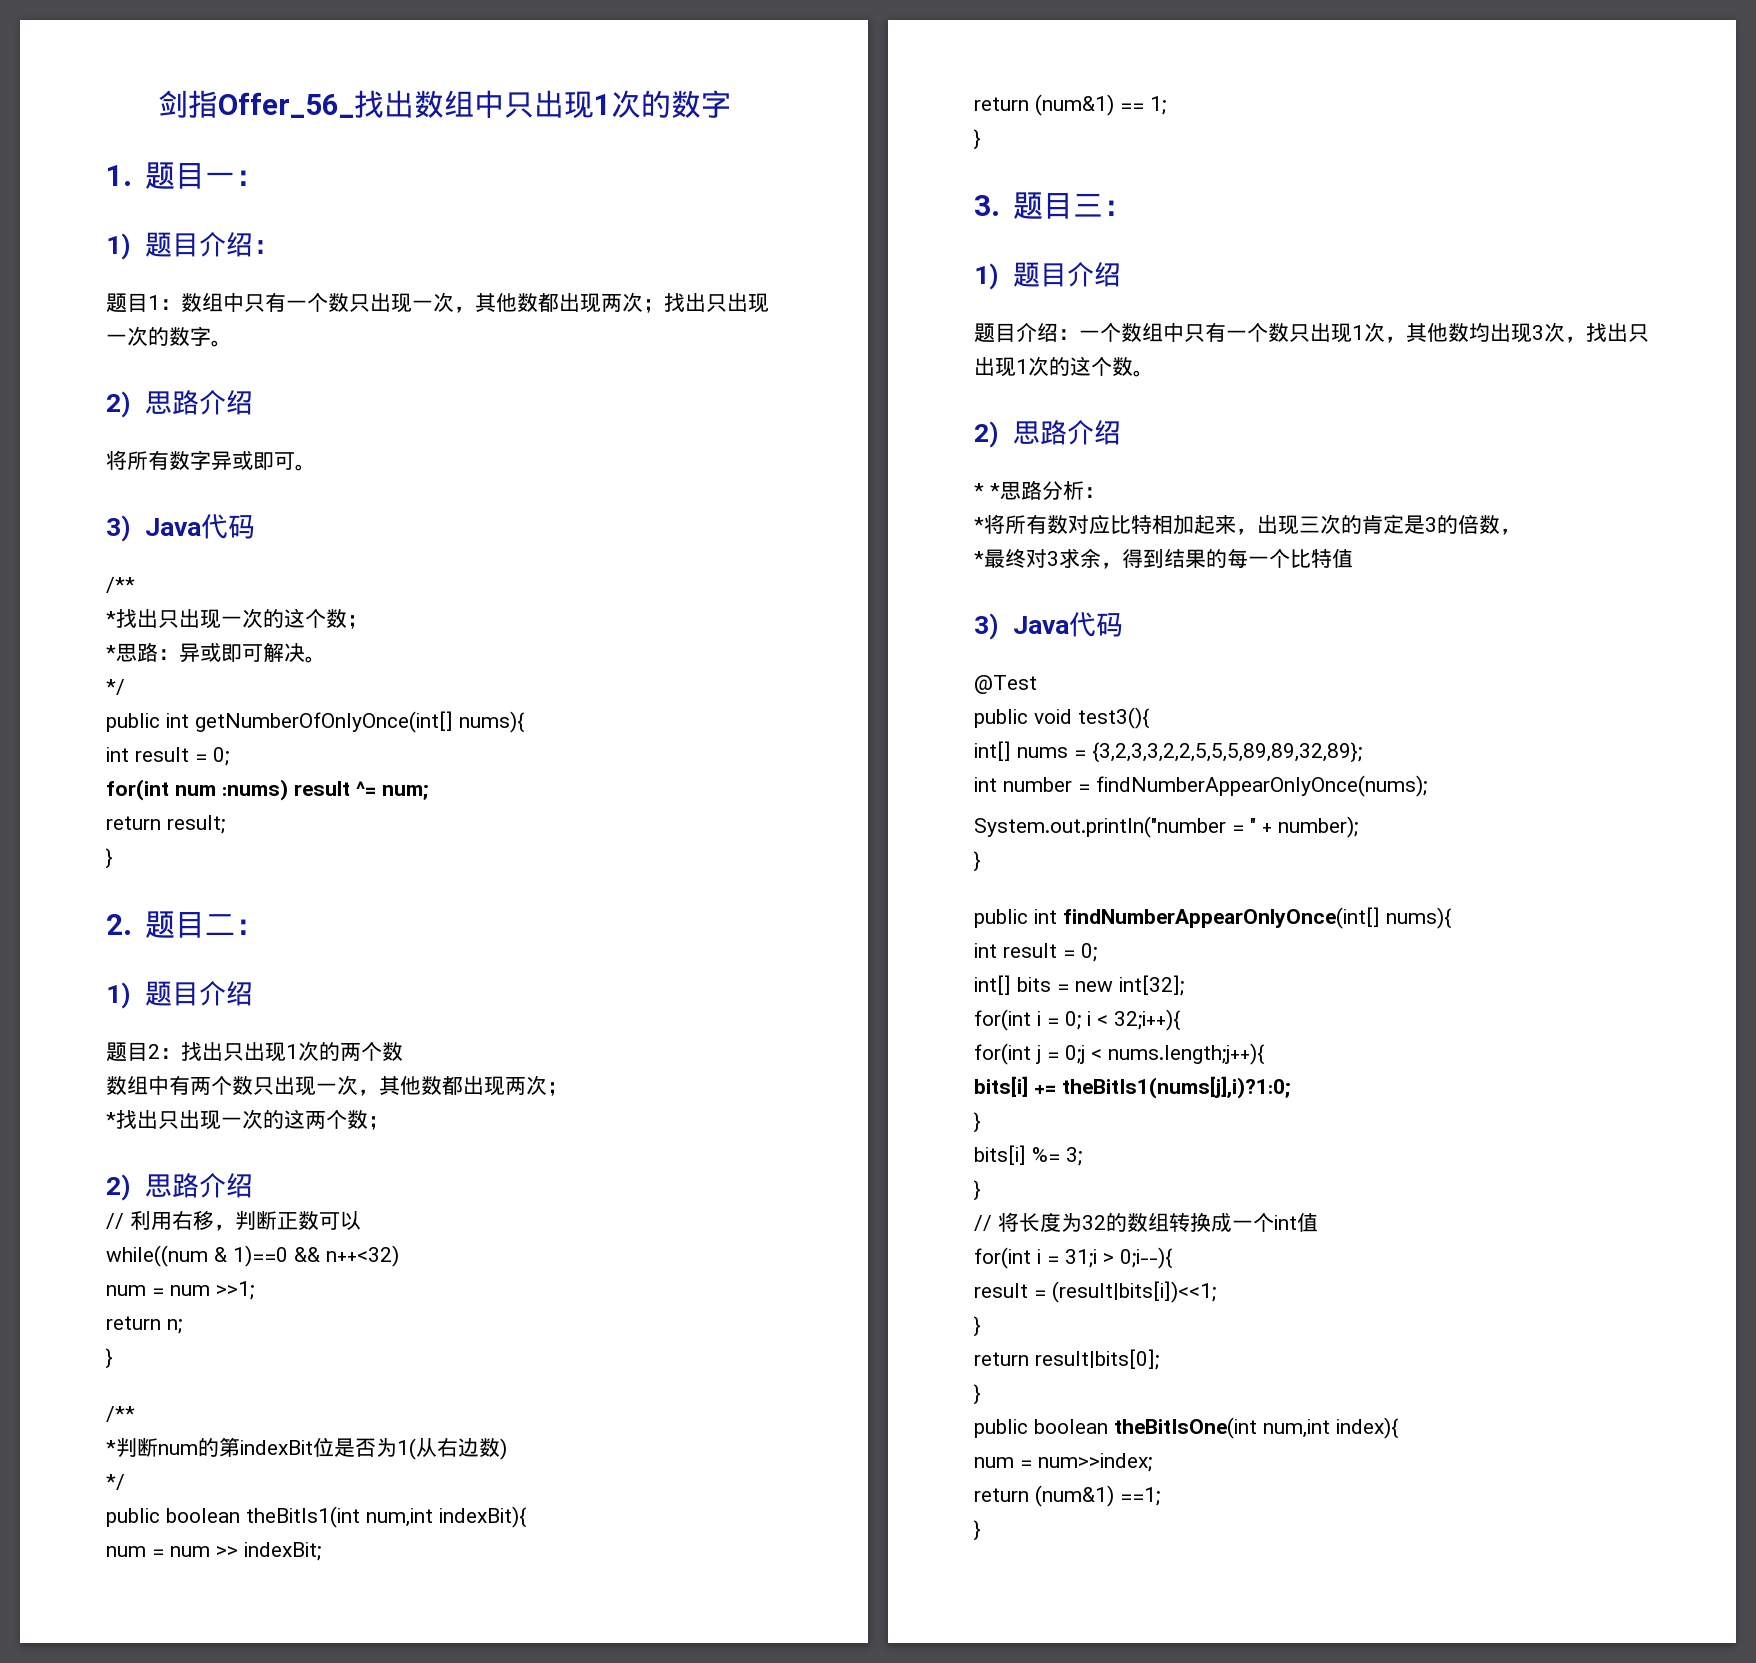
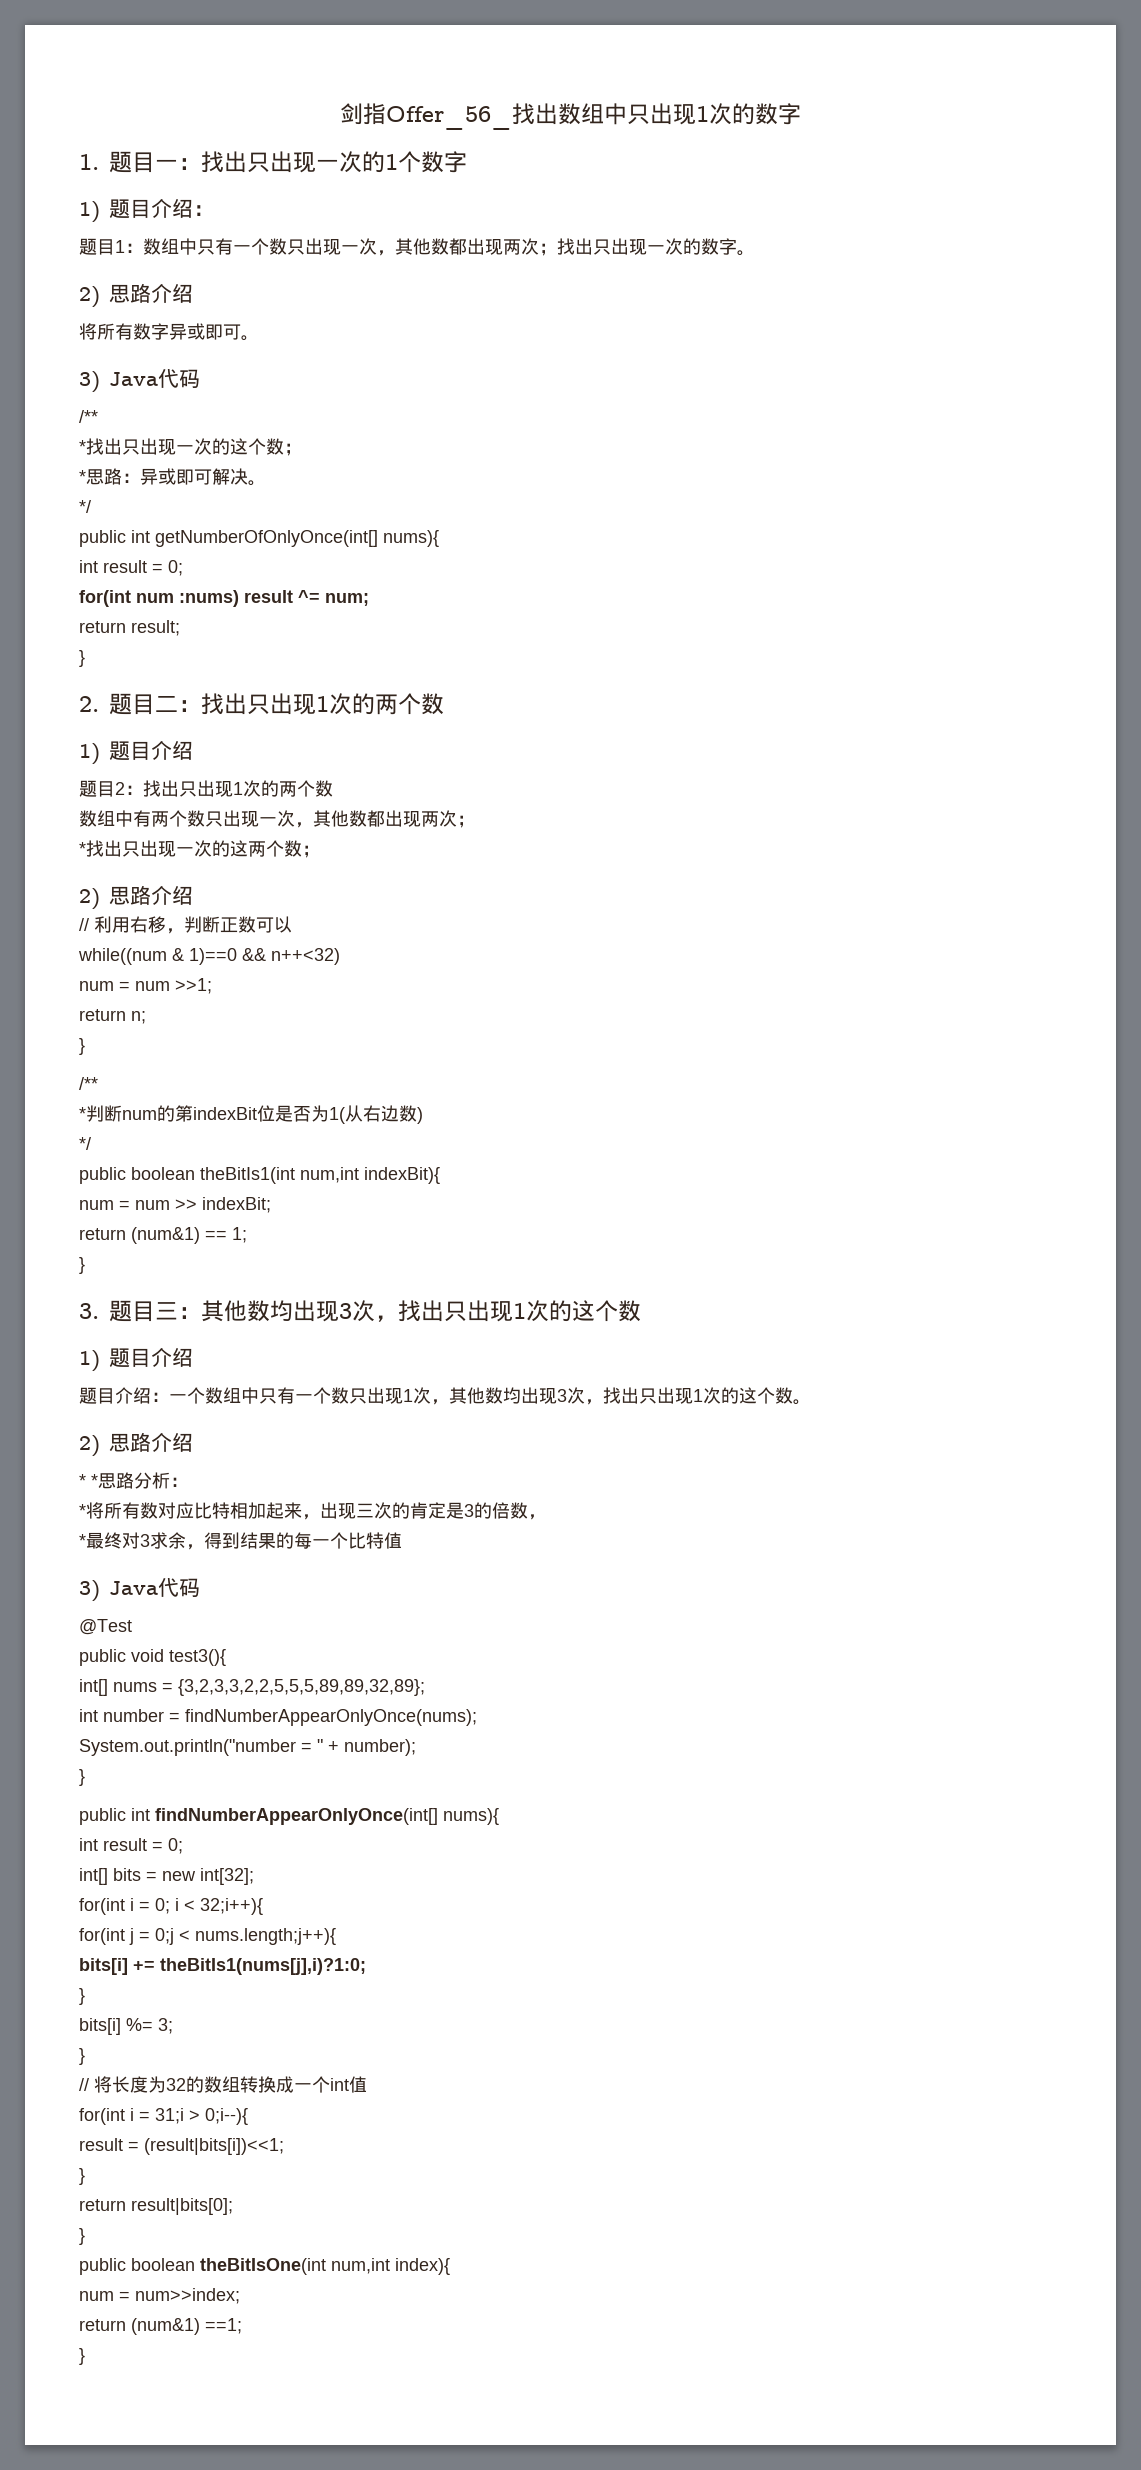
(266, 178) none -> [200,151,467,173] 找出只出现一次的1个数字
(266, 927) none -> [200,693,444,715] 找出只出现1次的两个数
(1134, 208) none -> [200,1300,641,1322] 其他数均出现3次，找出只出现1次的这个数

